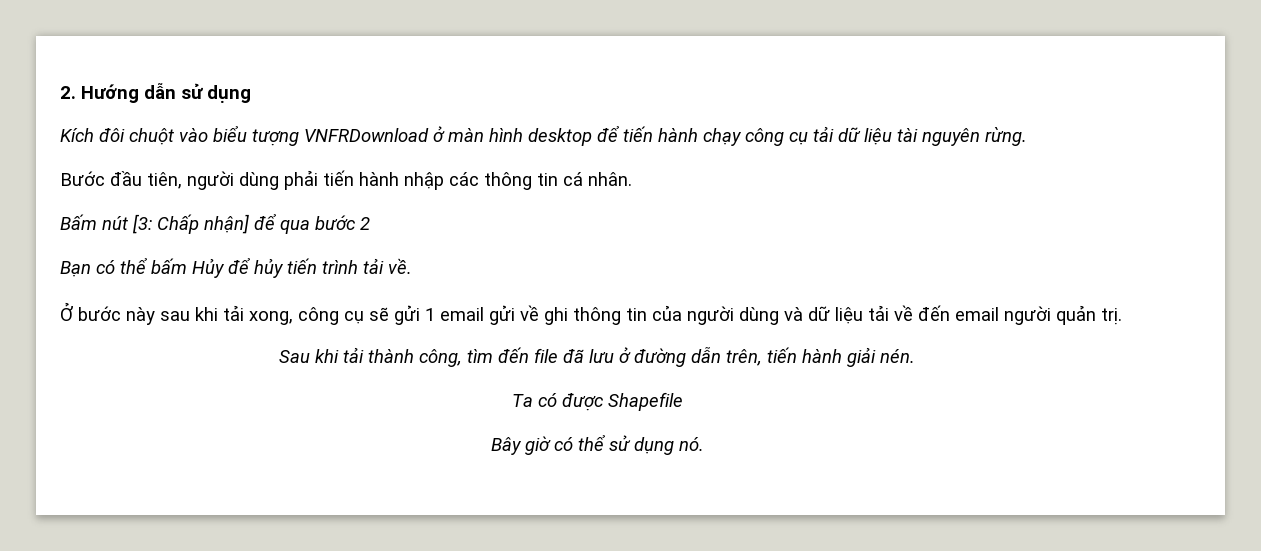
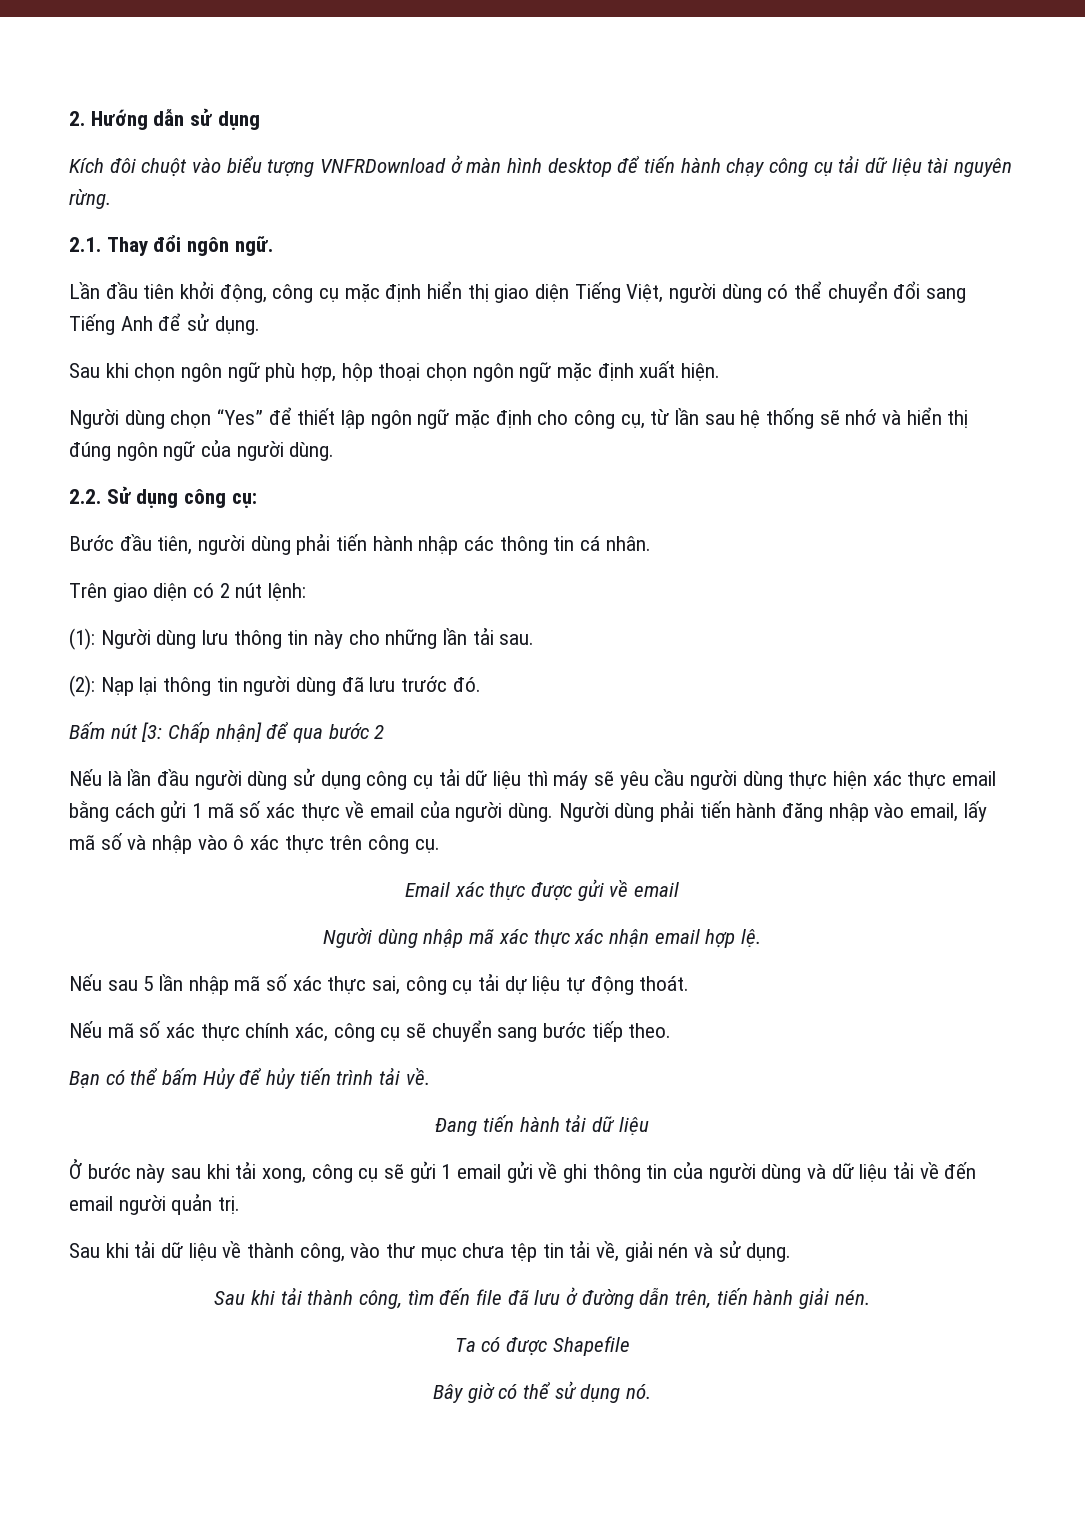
(1027, 136) none -> [69,235,273,256] [69,281,967,303] [69,313,260,335] [69,361,721,382] [69,407,969,429] [69,440,335,461] [69,486,257,508] // 2.1. Thay đổi ngôn ngữ. // Lần đầu tiên khởi động, công cụ mặc định hiển thị giao diện Tiếng Việt, người dùng có thể chuyển đổi sang Tiếng Anh để sử dụng. // Sau khi chọn ngôn ngữ phù hợp, hộp thoại chọn ngôn ngữ mặc định xuất hiện. // Người dùng chọn “Yes” để thiết lập ngôn ngữ mặc định cho công cụ, từ lần sau hệ thống sẽ nhớ và hiển thị đúng ngôn ngữ của người dùng. // 2.2. Sử dụng công cụ:
(632, 179) none -> [69,583,307,602] [69,628,535,650] [69,675,481,697] // Trên giao diện có 2 nút lệnh: // (1): Người dùng lưu thông tin này cho những lần tải sau. // (2): Nạp lại thông tin người dùng đã lưu trước đó.
(370, 223) none -> [69,768,997,790] [69,800,987,822] [69,833,440,854] [404,879,680,901] [323,928,761,948] [69,974,690,995] [69,1020,672,1042] // Nếu là lần đầu người dùng sử dụng công cụ tải dữ liệu thì máy sẽ yêu cầu người dùng thực hiện xác thực email bằng cách gửi 1 mã số xác thực về email của người dùng. Người dùng phải tiến hành đăng nhập vào email, lấy mã số và nhập vào ô xác thực trên công cụ. // Email xác thực được gửi về email // Người dùng nhập mã xác thực xác nhận email hợp lệ. // Nếu sau 5 lần nhập mã số xác thực sai, công cụ tải dự liệu tự động thoát. // Nếu mã số xác thực chính xác, công cụ sẽ chuyển sang bước tiếp theo.
(412, 266) none -> [435,1115,649,1136] // Đang tiến hành tải dữ liệu
(1122, 316) none -> [69,1240,792,1262] // Sau khi tải dữ liệu về thành công, vào thư mục chưa tệp tin tải về, giải nén và sử dụng.

